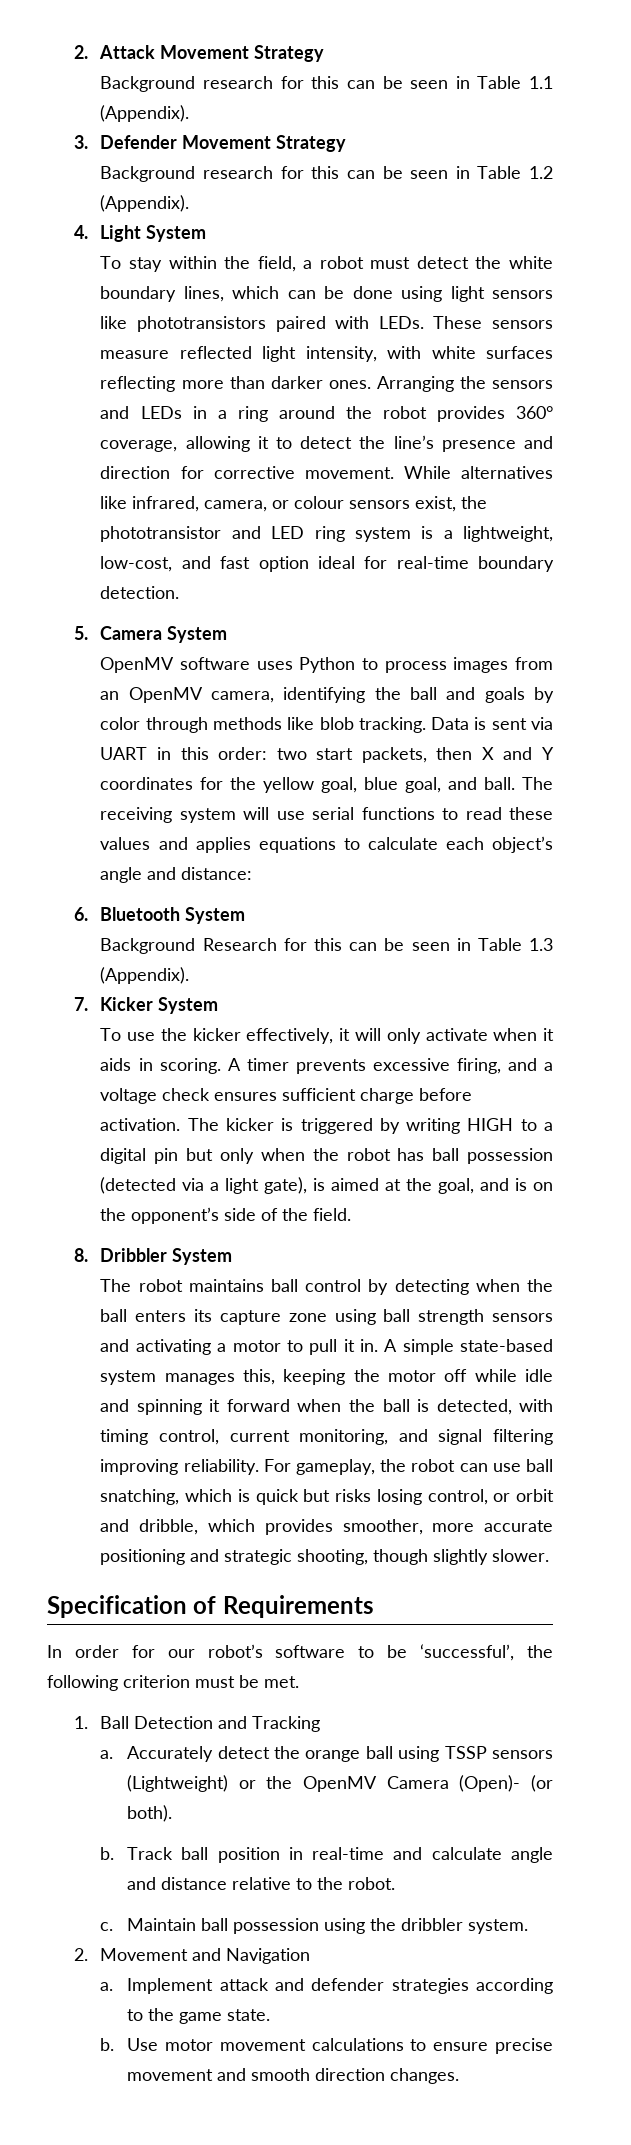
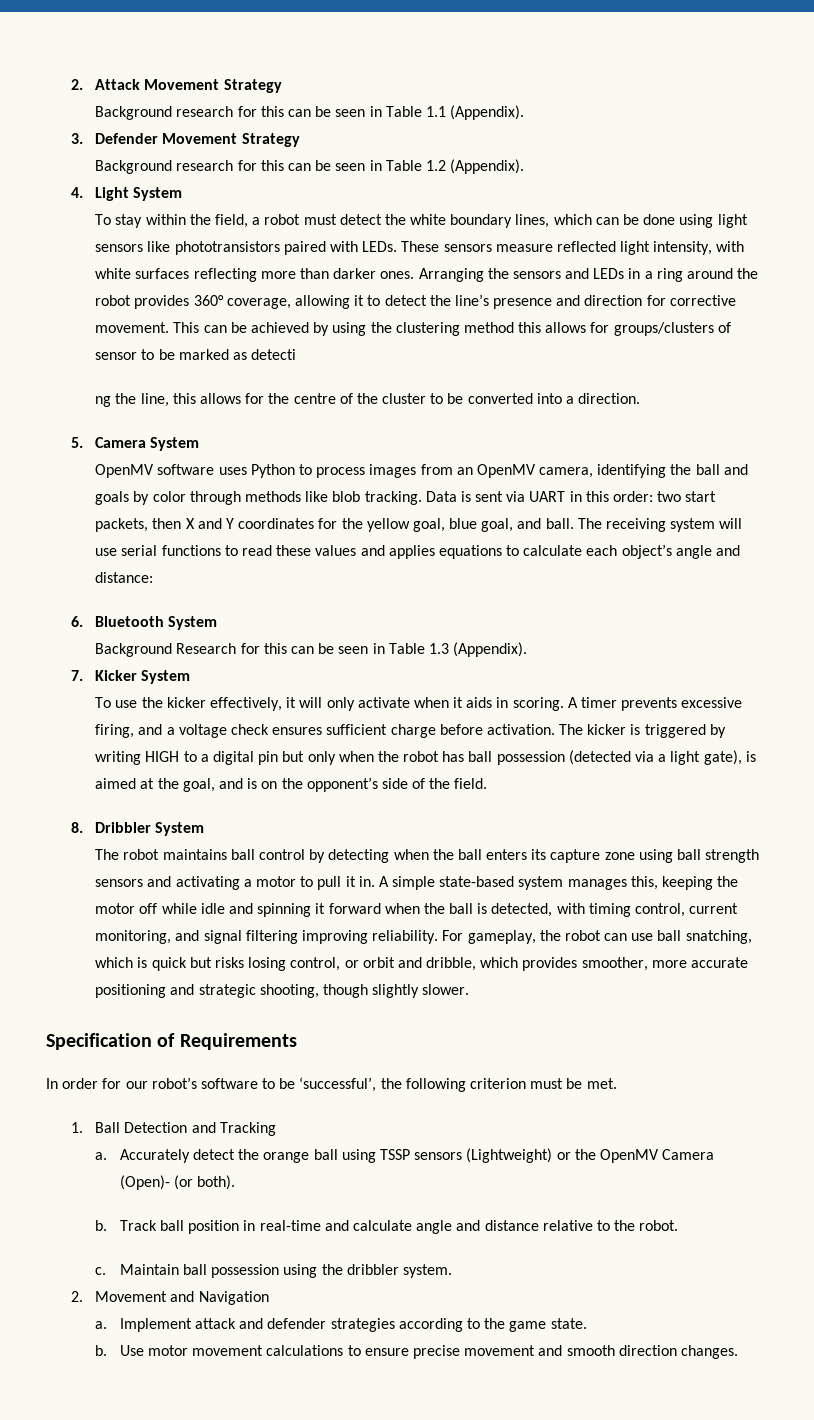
[403,466,553,479] [100,496,488,512] [100,526,554,542] [100,556,555,572] [100,586,180,599] While alternatives like infrared, camera, or colour sensors exist, the phototransistor and LED ring system is a lightweight, low-cost, and fast option ideal for real-time boundary detection. -> [173,322,731,336] [95,349,297,360] [95,393,641,407] This can be achieved by using the clustering method this allows for groups/clusters of sensor to be marked as detecti // ng the line, this allows for the centre of the cluster to be converted into a direction.

